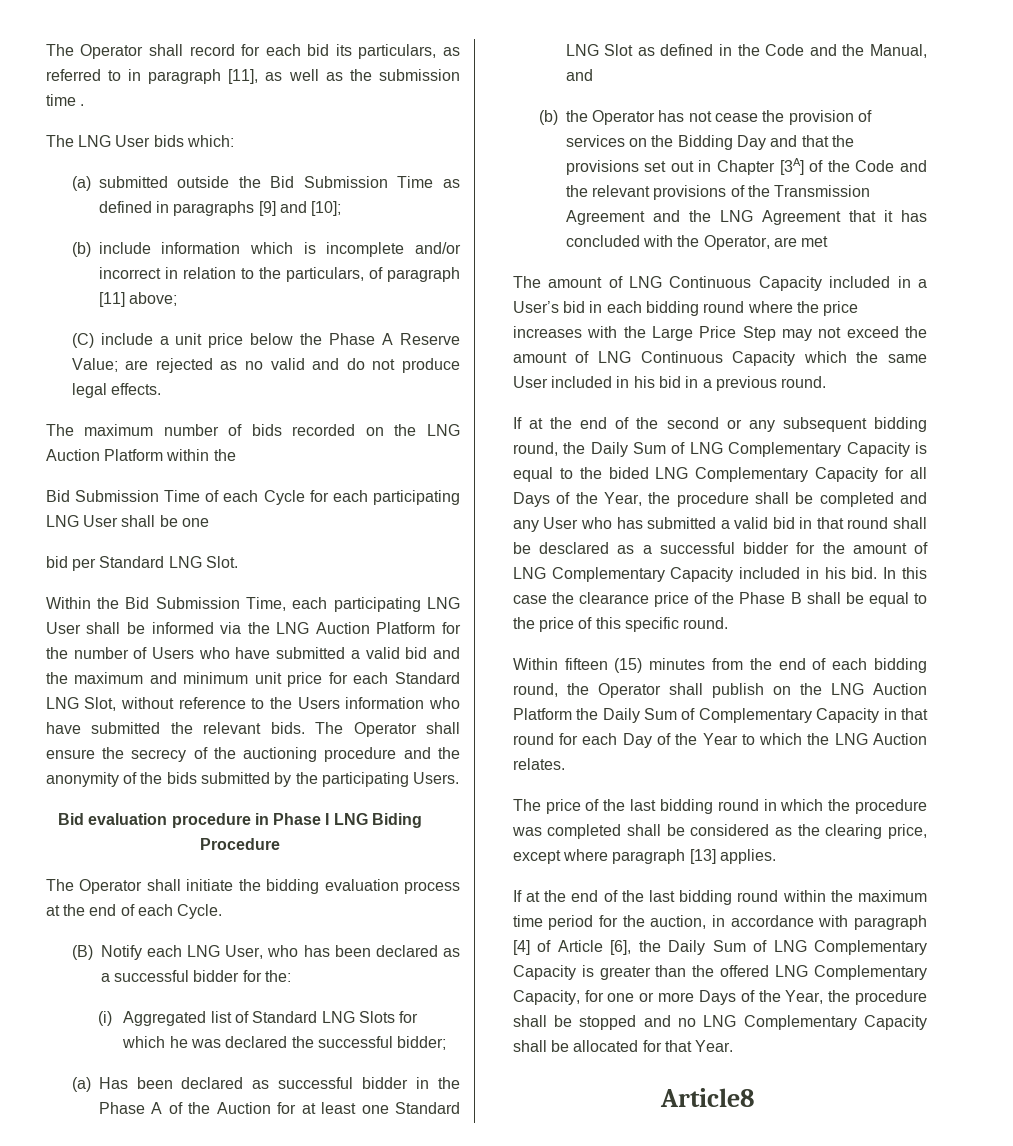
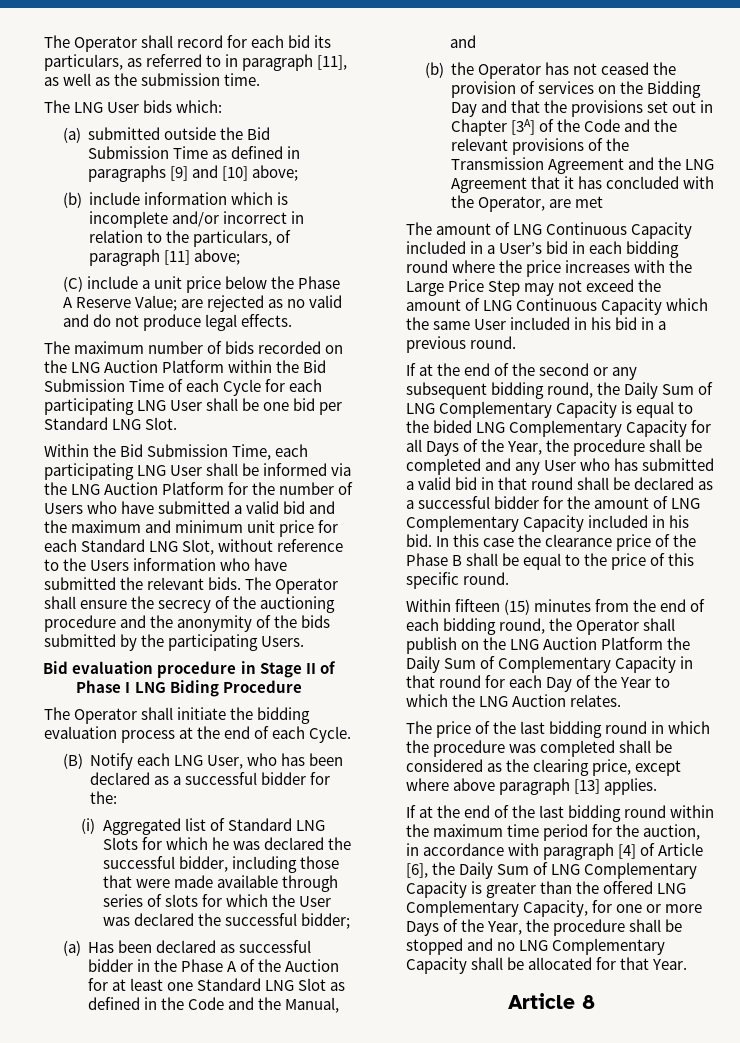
[45,94,85,106] time . -> [224,73,261,86] time.
[311,201,342,216] [10]; -> [222,165,299,181] [10] above;
(236, 455) // -> (300, 366) none
(210, 522) // -> (290, 406) none
(269, 819) none -> [259,661,336,678] Stage II of
(393, 1042) none -> [178,856,340,873] [102,875,339,892] [102,894,332,907] [102,913,298,926] bidder, including those that were made available through series of slots for which the User was declared the successful
[714,113,758,122] cease -> [601,62,650,75] ceased
[539,542,610,554] desclared -> [634,477,695,490] declared
(609, 855) none -> [452,778,495,791] above
[659,1088,754,1107] Article8 -> [507,993,595,1009] Article 8

